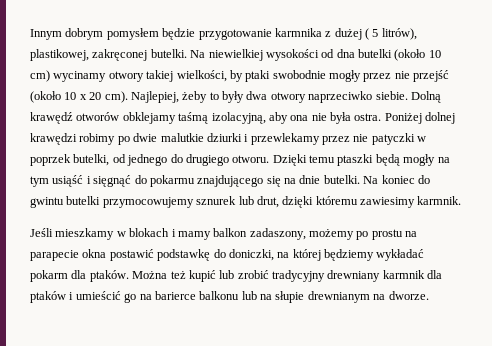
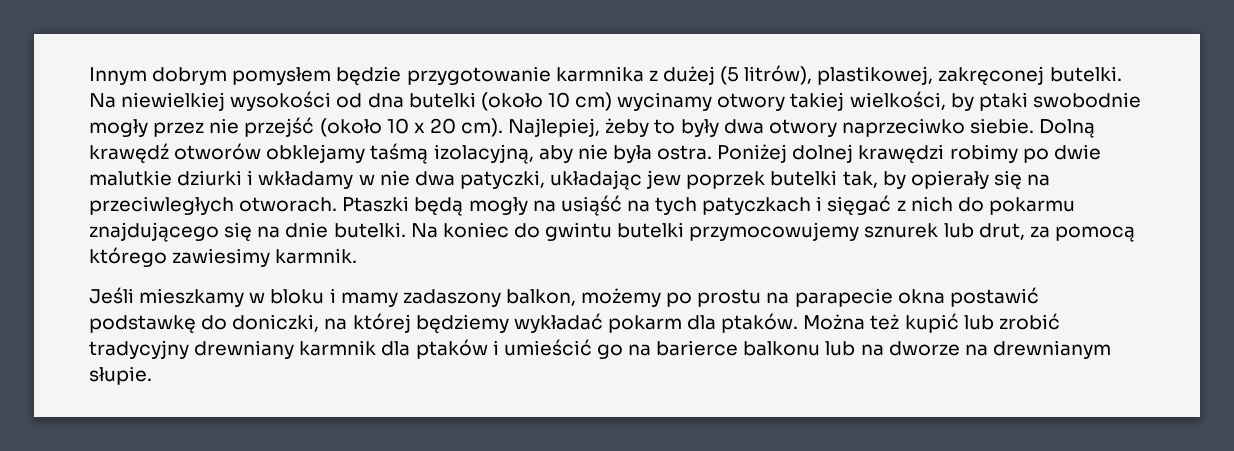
[365,28,379,40] ( 5 -> [720,66,740,85] (5
[290,115,309,121] ona -> (573, 154) none
[250,133,427,145] [30,154,450,166] [30,175,132,187] przewlekamy przez nie patyczki w poprzek butelki, od jednego do drugiego otworu. Dzięki temu ptaszki będą mogły na tym usiąść i sięgnąć -> [258,170,1051,190] [89,195,953,216] wkładamy w nie dwa patyczki, układając jew poprzek butelki tak, by opierały się na przeciwległych otworach. Ptaszki będą mogły na usiąść na tych patyczkach i sięgać z nich
[282,196,358,208] dzięki któremu -> [1029,226,1135,242] [89,247,167,267] za pomocą którego
[129,228,170,237] blokach -> [270,289,325,304] bloku
[213,228,306,240] balkon zadaszony, -> [402,289,576,307] zadaszony balkon,
[275,291,429,303] słupie drewnianym na dworze. -> [888,340,1111,359] [89,366,152,385] dworze na drewnianym słupie.

